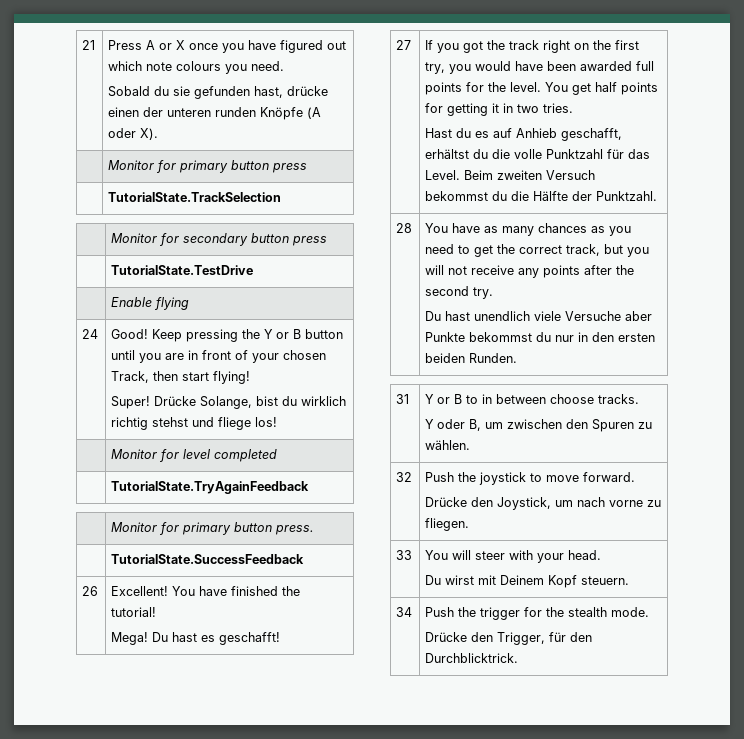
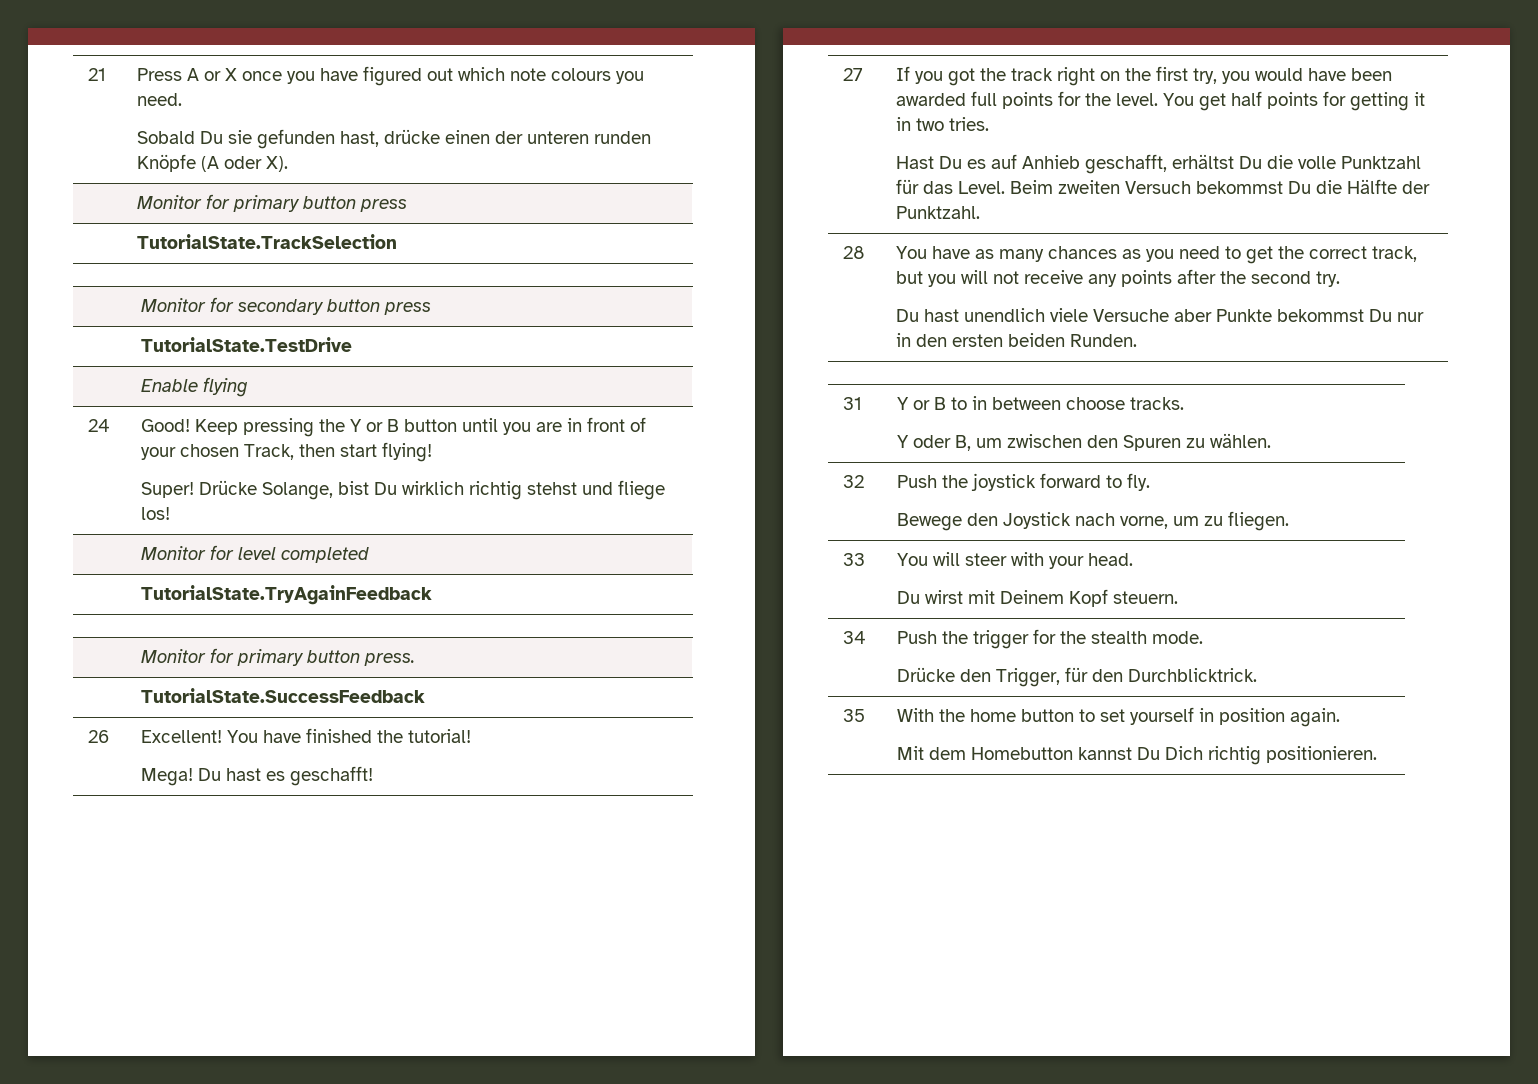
[154,86,170,96] du -> [200,131,224,144] Du
[282,396,298,406] du -> [374,482,398,495] Du
[456,128,472,138] du -> [939,156,963,169] Du
[473,149,489,159] du -> [1239,156,1263,169] Du
[492,191,508,201] du -> [1288,181,1312,194] Du
[536,332,552,342] du -> [1369,309,1393,322] Du
[530,472,636,482] [425,497,644,510] to move forward. // Drücke den Joystick, um nach vorne -> [1040,473,1151,491] [897,512,1200,531] forward to fly. // Bewege den Joystick nach vorne, um
(519, 658) none -> [843,709,866,722] [897,707,1341,727] [897,746,1378,765] // 35 | With the home button to set yourself in position again. // Mit dem Homebutton kannst Du Dich richtig positionieren.

